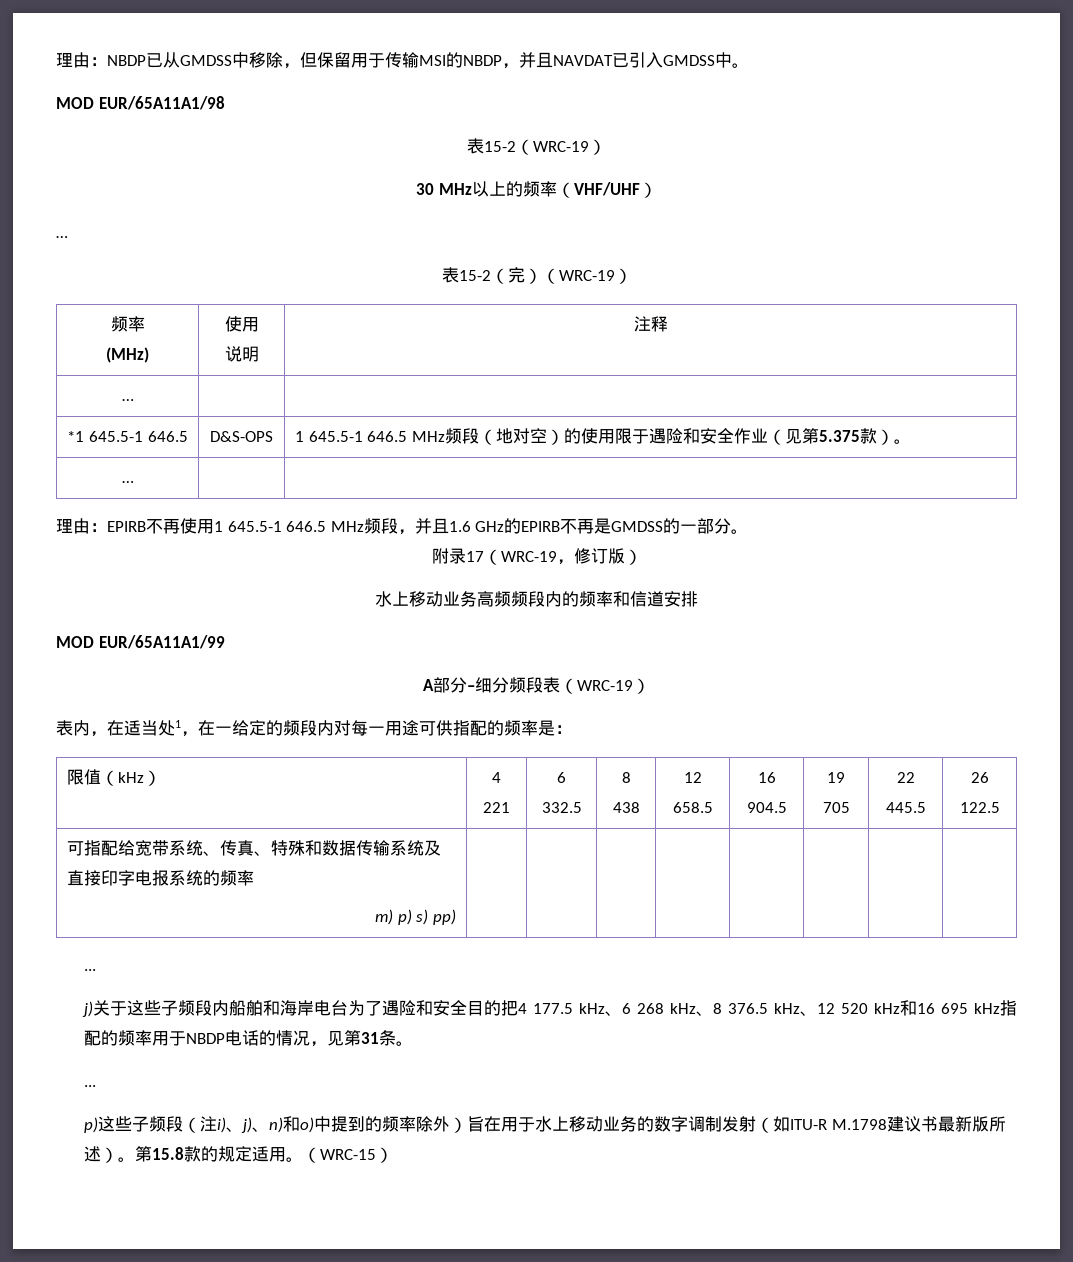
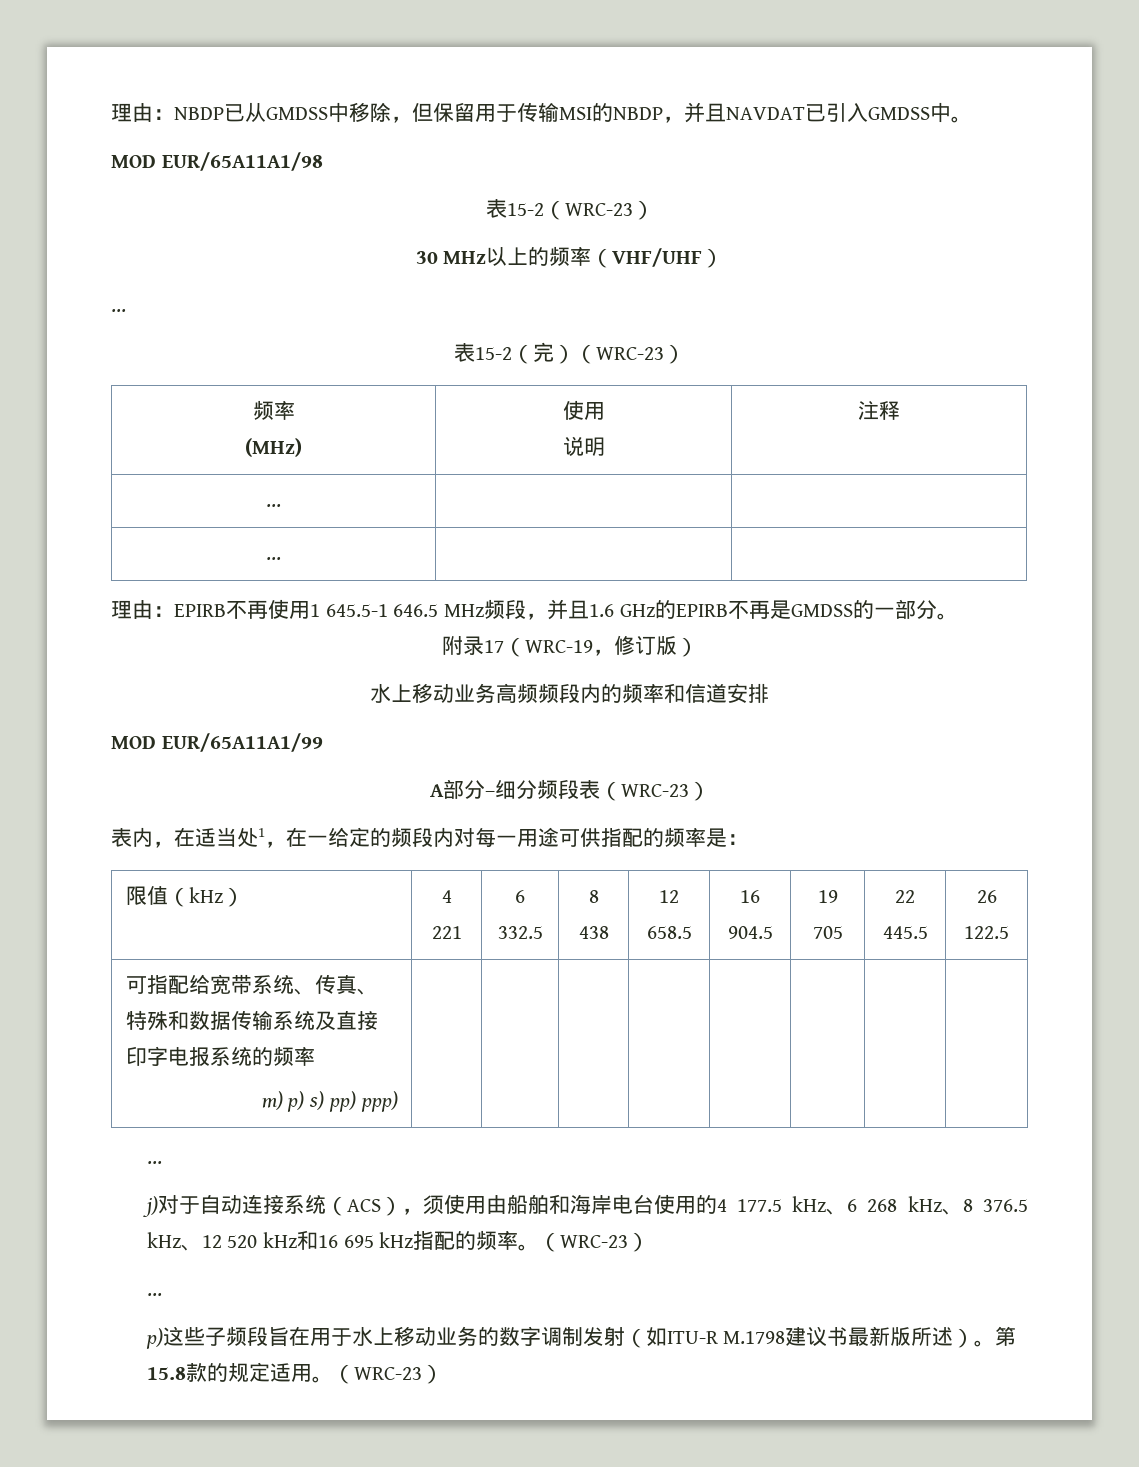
[533,141,589,152] WRC-19 -> [564,203,633,216] WRC-23
[558,270,615,281] WRC-19 -> [596,347,664,360] WRC-23
[67,431,188,442] [210,431,273,442] [295,428,911,445] // *1 645.5-1 646.5 | D&S-OPS | 1 645.5-1 646.5 MHz频段（地对空）的使用限于遇险和安全作业（见第5.375款）。 -> (281, 505) none
[577,680,633,691] WRC-19 -> [620,784,689,797] WRC-23
(456, 917) none -> [360,1091,398,1112] ppp)
[93,1000,519,1016] 关于这些子频段内船舶和海岸电台为了遇险和安全目的把 -> [157,1194,717,1216] 对于自动连接系统（ACS），须使用由船舶和海岸电台使用的
[152,1030,414,1047] 用于NBDP电话的情况，见第31条。 -> [518,1232,650,1252] 。（WRC-23）
[183,1116,468,1133] （注i)、j)、n)和o)中提到的频率除外） -> (268, 1336) none
[320,1149,377,1160] WRC-15 -> [353,1367,422,1380] WRC-23

